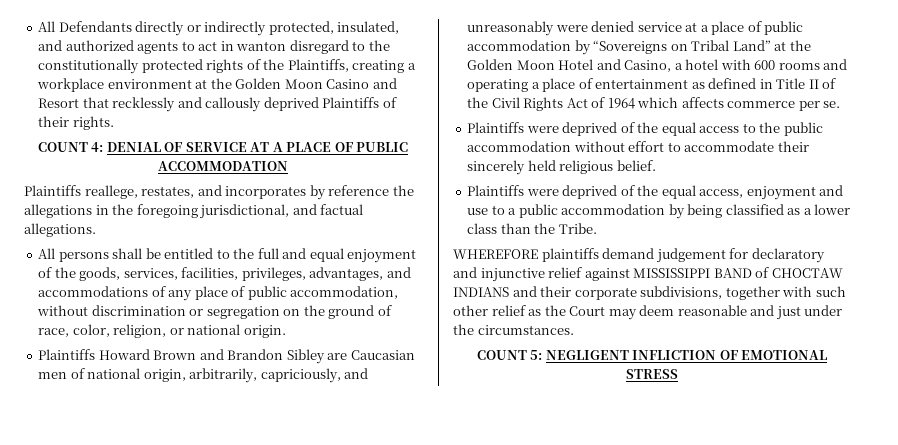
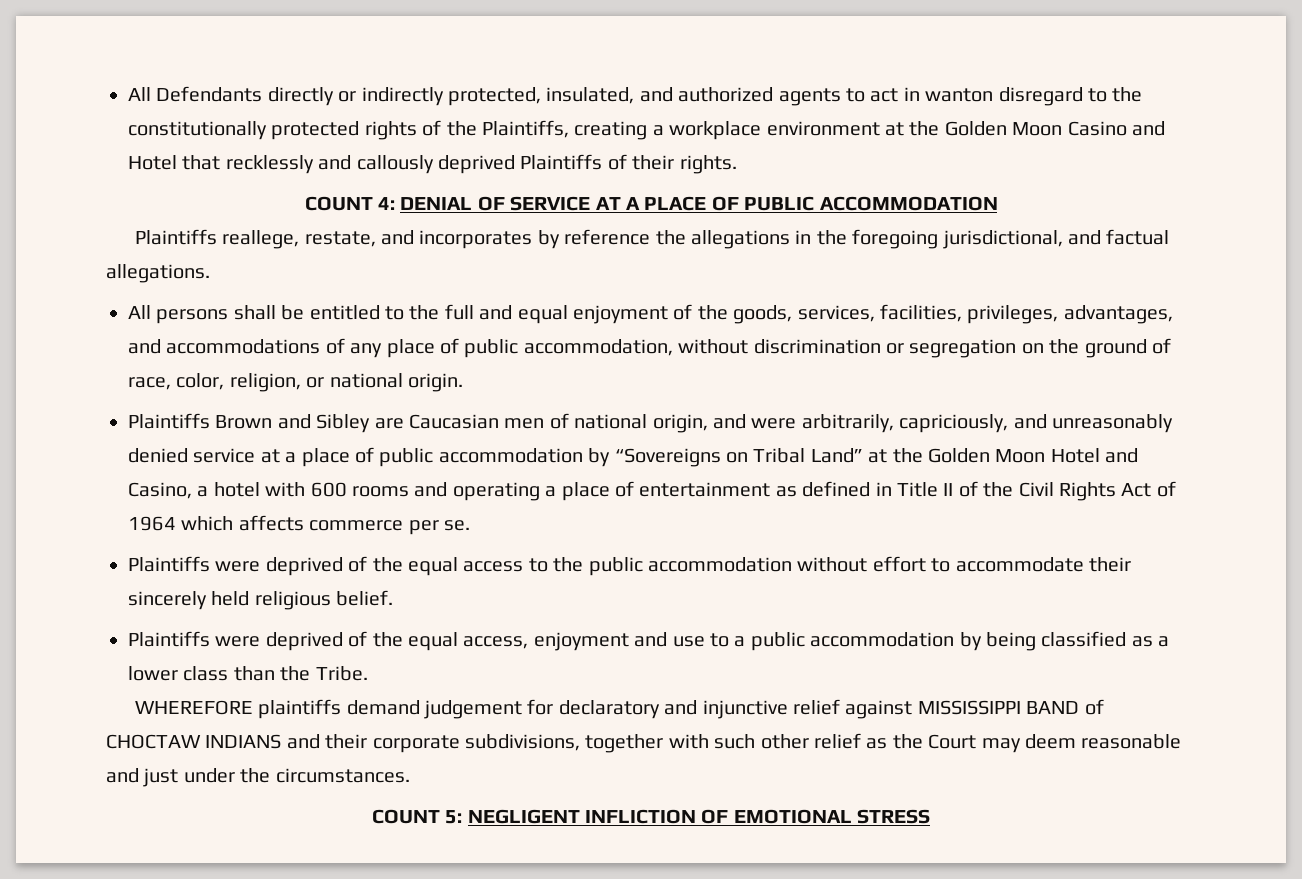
[38,98,80,108] Resort -> [128,155,177,170] Hotel
[141,186,195,198] restates, -> [304,231,376,247] restate,
[98,349,150,360] Howard -> (210, 421) none
[227,349,284,360] Brandon -> (311, 421) none
(186, 375) none -> [712,414,797,429] and were
[555,25,588,32] were -> (1173, 423) none

